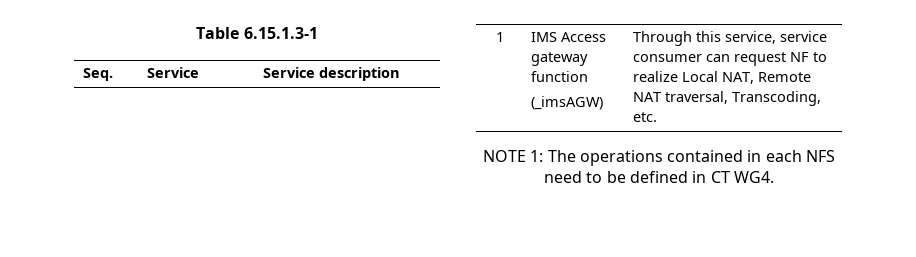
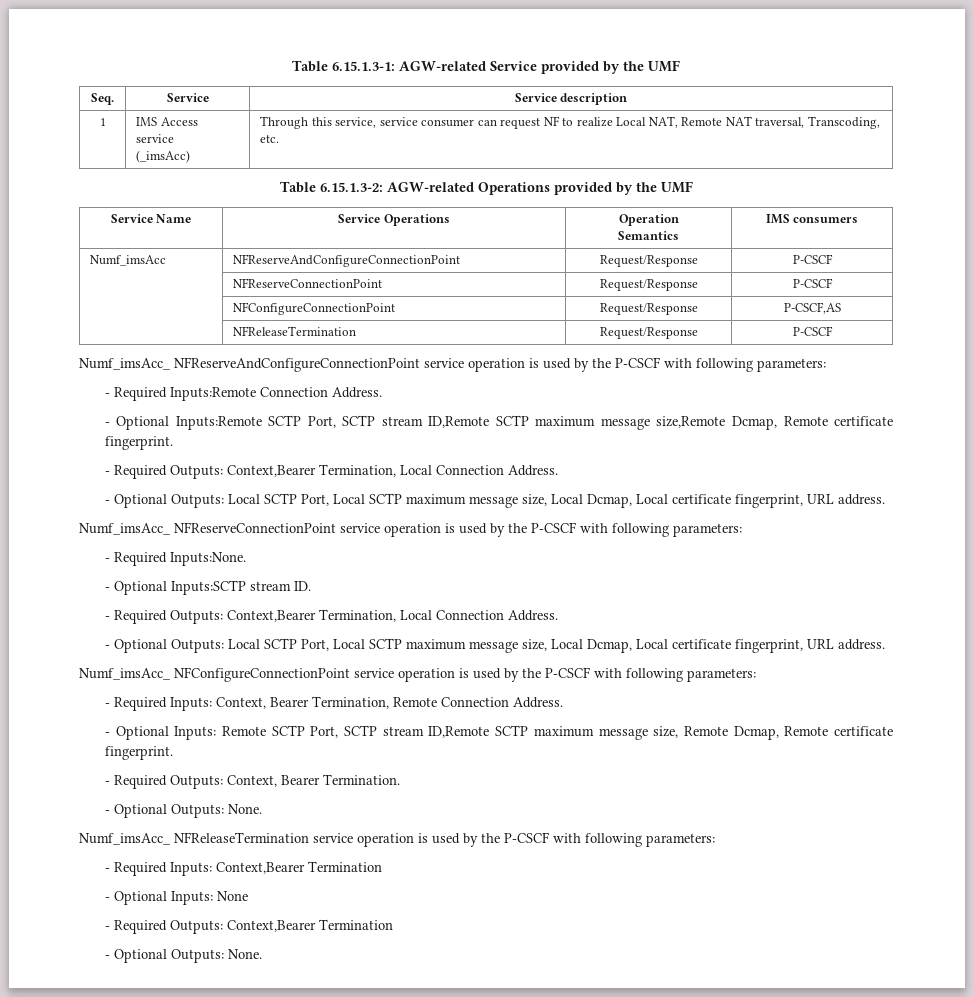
[196,27,318,39] Table 6.15.1.3-1 -> [292,60,680,74] Table 6.15.1.3-1: AGW-related Service provided by the UMF
[531,52,589,66] [531,71,589,82] [531,96,604,110] gateway function // (_imsAGW) -> [136,134,175,143] [136,150,191,163] service // (_imsAcc)
[482,150,836,166] [544,171,774,183] NOTE 1: The operations contained in each NFS need to be defined in CT WG4. -> [279,181,693,195] [110,214,192,223] [338,214,450,226] [618,214,679,226] [618,231,679,240] [765,214,859,224] [90,255,167,266] [233,254,461,267] [599,255,698,267] [792,254,833,264] [233,278,383,288] [599,279,698,291] [792,278,833,288] [233,302,396,315] [599,303,698,315] [783,302,841,314] [233,326,357,336] [599,327,698,339] [792,326,833,336] [79,357,826,372] [104,387,382,401] [104,415,893,430] [104,436,173,450] [104,464,558,479] [104,493,885,508] [79,522,742,537] [104,552,246,566] [104,580,311,595] [104,609,558,624] [104,638,885,653] [79,667,756,682] [104,696,563,711] [104,725,893,740] [104,746,173,760] [104,774,400,789] [104,804,262,818] [79,832,715,847] [104,861,382,876] [104,891,248,905] [104,919,393,934] [104,949,262,963] Table 6.15.1.3-2: AGW-related Operations provided by the UMF // Service Name | Service Operations | Operation // Semantics | IMS consumers // Numf_imsAcc | NFReserveAndConfigureConnectionPoint | Request/Response | P-CSCF // | NFReserveConnectionPoint | Request/Response | P-CSCF // | NFConfigureConnectionPoint | Request/Response | P-CSCF,AS // | NFReleaseTermination | Request/Response | P-CSCF // Numf_imsAcc_ NFReserveAndConfigureConnectionPoint service operation is used by the P-CSCF with following parameters: // - Required Inputs:Remote Connection Address. // - Optional Inputs:Remote SCTP Port, SCTP stream ID,Remote SCTP maximum message size,Remote Dcmap, Remote certificate fingerprint. // - Required Outputs: Context,Bearer Termination, Local Connection Address. // - Optional Outputs: Local SCTP Port, Local SCTP maximum message size, Local Dcmap, Local certificate fingerprint, URL address. // Numf_imsAcc_ NFReserveConnectionPoint service operation is used by the P-CSCF with following parameters: // - Required Inputs:None. // - Optional Inputs:SCTP stream ID. // - Required Outputs: Context,Bearer Termination, Local Connection Address. // - Optional Outputs: Local SCTP Port, Local SCTP maximum message size, Local Dcmap, Local certificate fingerprint, URL address. // Numf_imsAcc_ NFConfigureConnectionPoint service operation is used by the P-CSCF with following parameters: // - Required Inputs: Context, Bearer Termination, Remote Connection Address. // - Optional Inputs: Remote SCTP Port, SCTP stream ID,Remote SCTP maximum message size, Remote Dcmap, Remote certificate fingerprint. // - Required Outputs: Context, Bearer Termination. // - Optional Outputs: None. // Numf_imsAcc_ NFReleaseTermination service operation is used by the P-CSCF with following parameters: // - Required Inputs: Context,Bearer Termination // - Optional Inputs: None // - Required Outputs: Context,Bearer Termination // - Optional Outputs: None.

